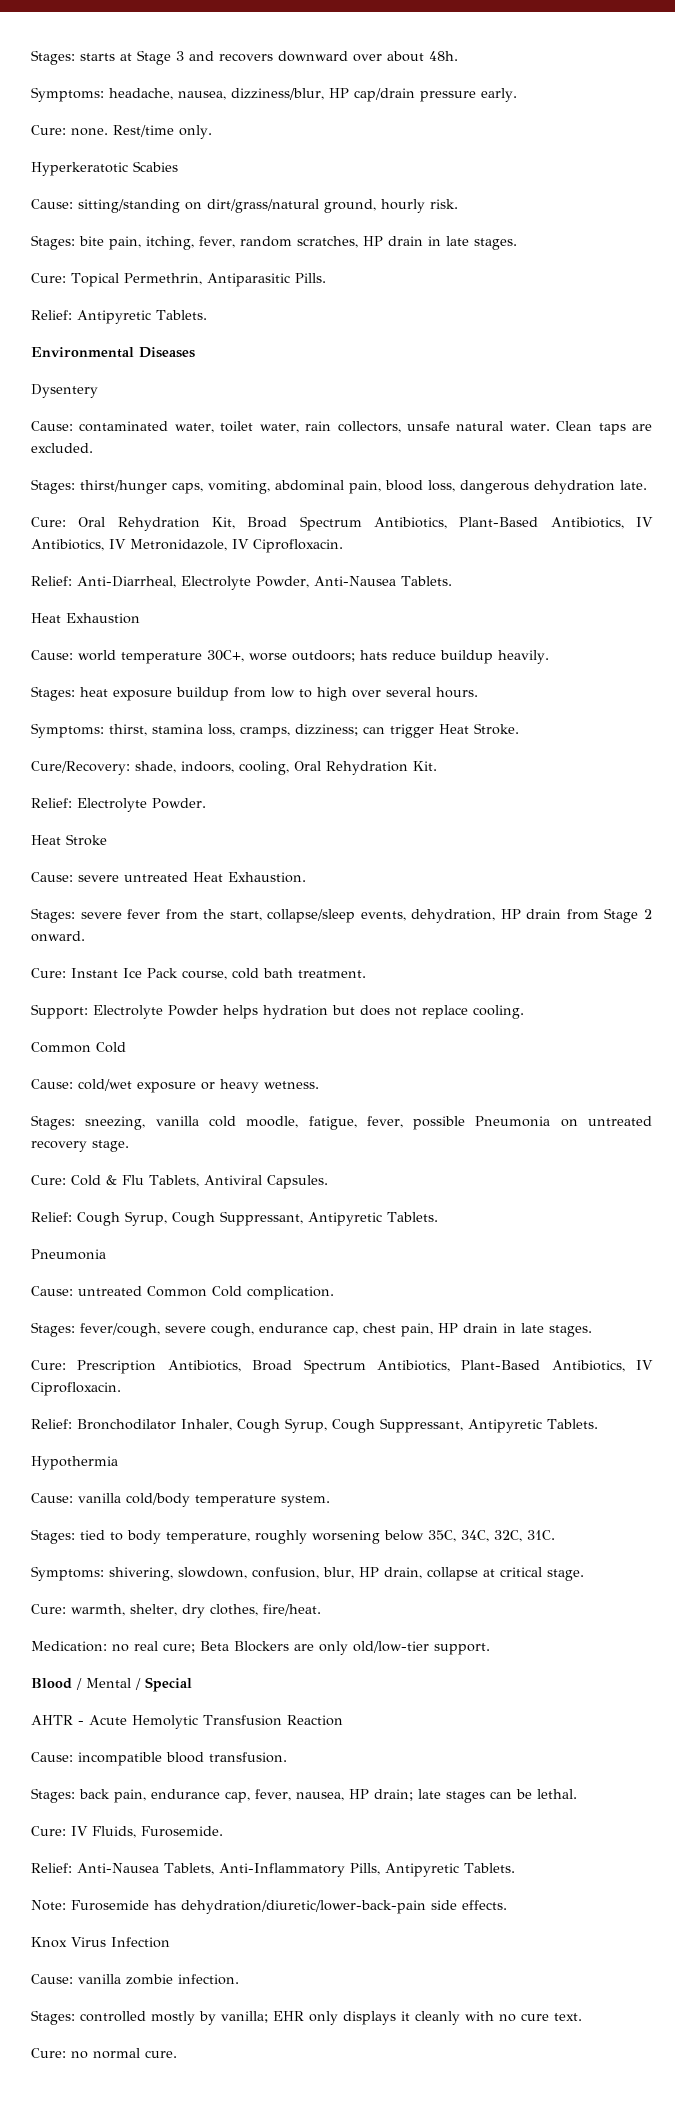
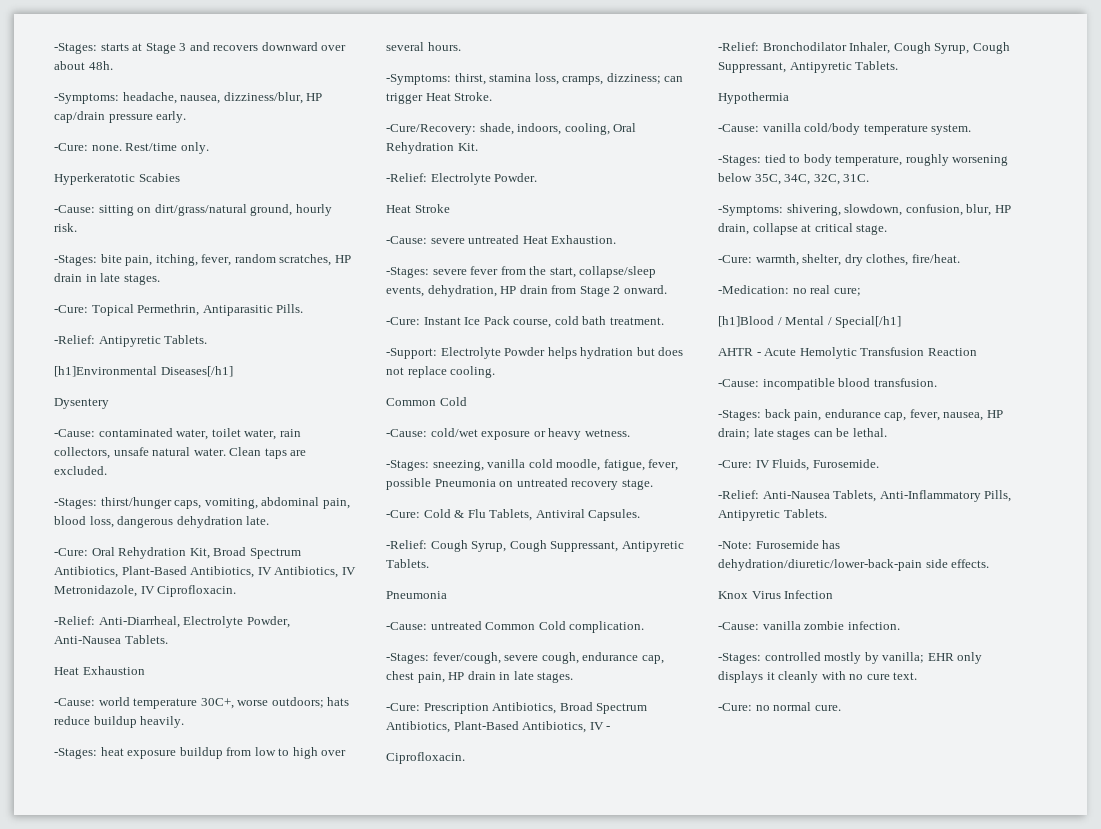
[31,50,75,65] Stages: -> [54,43,97,54] -Stages:
[31,87,104,102] Symptoms: -> [54,93,119,104] -Symptoms:
[31,125,66,135] Cure: -> [54,143,88,151] -Cure:
[31,199,180,213] Cause: sitting/standing -> [54,205,134,216] -Cause: sitting
[31,235,75,250] Stages: -> [54,255,97,266] -Stages:
[31,273,66,283] Cure: -> [54,305,88,313] -Cure:
[31,310,207,324] [31,347,195,358] Relief: Antipyretic Tablets. // Environmental Diseases -> [54,335,208,347] [54,366,233,377] -Relief: Antipyretic Tablets. // [h1]Environmental Diseases[/h1]
[31,421,73,431] Cause: -> [54,429,95,437] -Cause:
[31,479,75,494] Stages: -> [54,498,97,509] -Stages:
[31,517,66,527] Cure: -> [54,548,88,556] -Cure:
[31,576,72,586] Relief: -> [54,616,95,625] -Relief:
[31,650,73,660] Cause: -> [54,698,95,706] -Cause:
[31,686,75,701] Stages: -> [54,748,97,759] -Stages:
[31,723,104,738] Symptoms: -> [386,74,451,85] -Symptoms:
[31,761,130,775] Cure/Recovery: -> [386,124,476,135] -Cure/Recovery:
[31,798,72,808] Relief: -> [386,173,427,182] -Relief:
[31,872,73,882] Cause: -> [386,236,427,244] -Cause:
[31,908,75,923] Stages: -> [386,267,429,278] -Stages:
[31,968,66,978] Cure: -> [386,317,420,325] -Cure:
[31,1004,88,1019] Support: -> [386,348,437,359] -Support:
[31,1079,73,1089] Cause: -> [386,429,427,437] -Cause:
[31,1115,75,1130] Stages: -> [386,460,429,471] -Stages:
[31,1175,66,1185] Cure: -> [386,510,420,518] -Cure:
[31,1212,72,1222] Relief: -> [386,540,427,549] -Relief:
[31,1286,73,1296] Cause: -> [386,622,427,630] -Cause:
[31,1322,75,1337] Stages: -> [386,653,429,664] -Stages:
[31,1360,66,1370] Cure: -> [386,703,420,711] -Cure:
[31,1382,121,1396] [31,1419,72,1429] Ciprofloxacin. // Relief: -> [606,726,611,730] [386,752,465,764] [718,42,759,51] - // Ciprofloxacin. // -Relief:
[31,1493,73,1503] Cause: -> [718,124,759,132] -Cause:
[31,1529,75,1544] Stages: -> [718,155,761,166] -Stages:
[31,1566,104,1581] Symptoms: -> [718,205,783,216] -Symptoms:
[31,1604,66,1614] Cure: -> [718,255,752,263] -Cure:
[31,1641,107,1652] Medication: -> [718,285,789,294] -Medication:
[200,1641,490,1655] [31,1678,72,1689] Beta Blockers are only old/low-tier support. // Blood -> [718,316,774,327] // [h1]Blood
[145,1677,192,1692] Special -> [835,316,902,328] Special[/h1]
[31,1752,73,1762] Cause: -> [718,379,759,387] -Cause:
[31,1788,75,1803] Stages: -> [718,410,761,421] -Stages:
[31,1826,66,1836] Cure: -> [718,460,752,468] -Cure:
[31,1863,72,1873] Relief: -> [718,490,759,499] -Relief:
[31,1900,66,1911] Note: -> [718,541,752,549] -Note:
[31,1974,73,1984] Cause: -> [718,622,759,630] -Cause:
[31,2010,75,2025] Stages: -> [718,653,761,664] -Stages:
[31,2048,66,2058] Cure: -> [718,703,752,711] -Cure:

